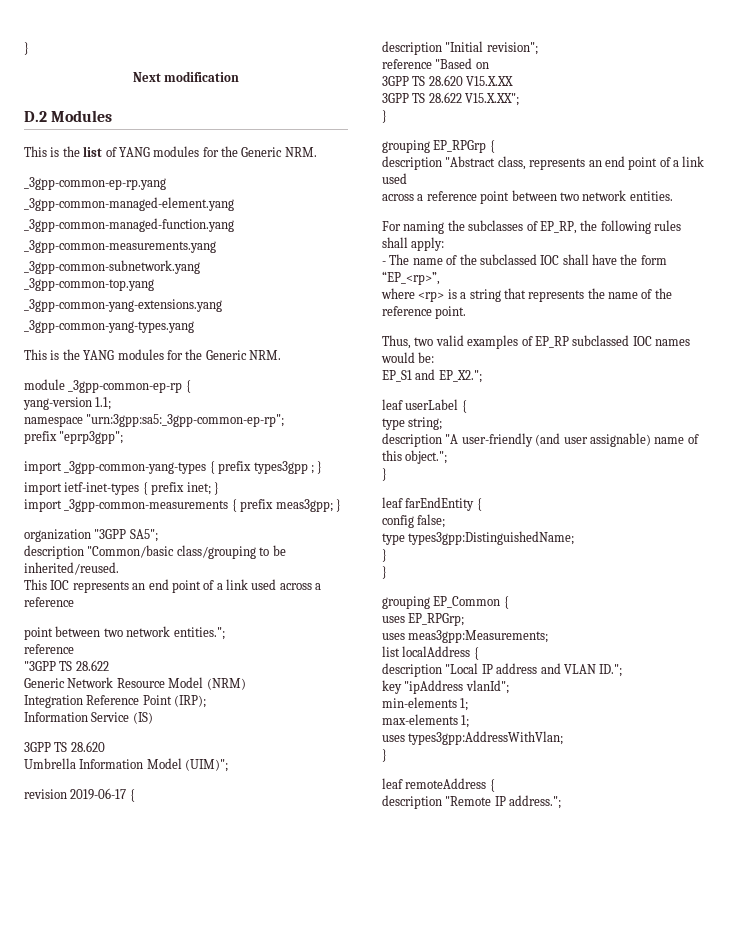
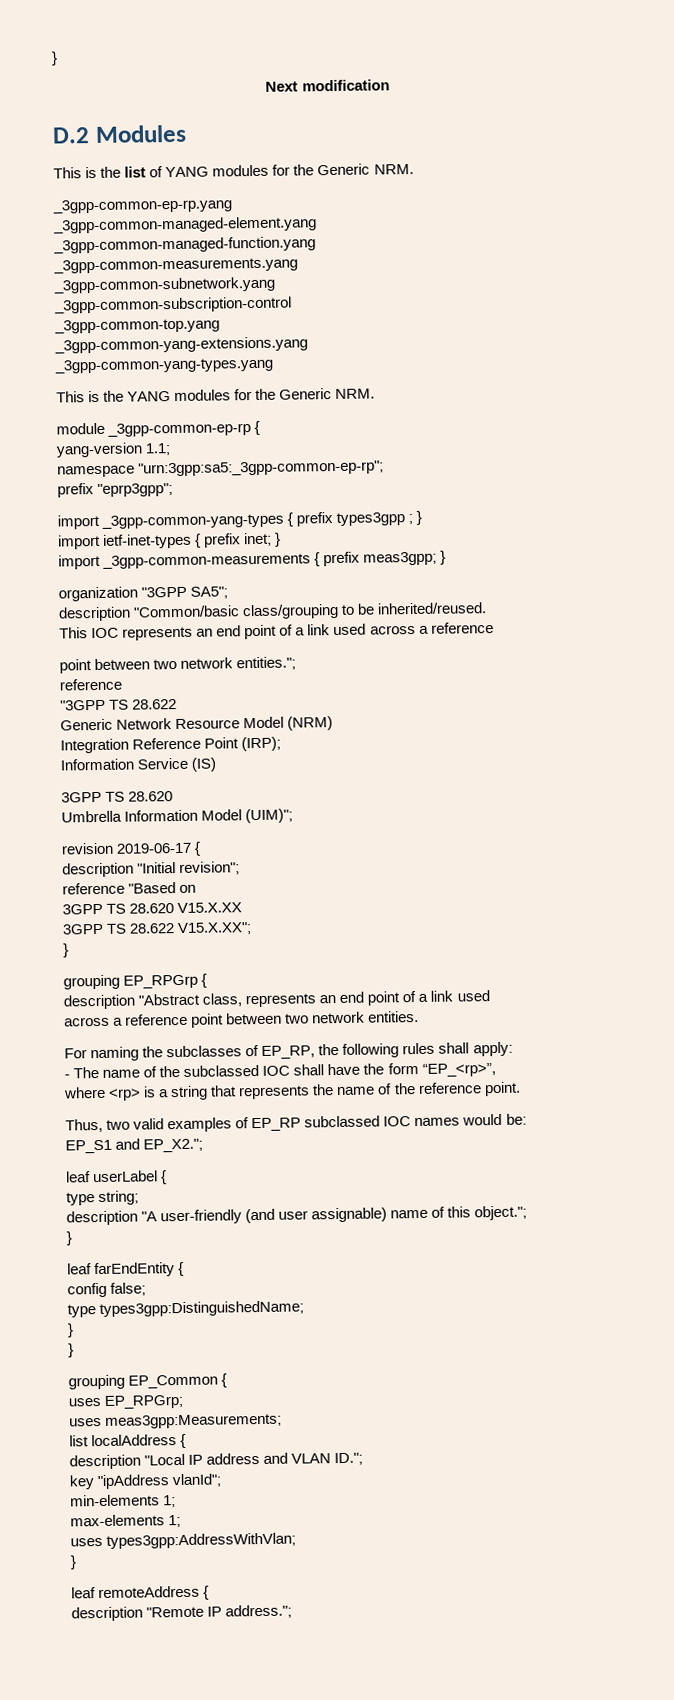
(200, 267) none -> [54,296,292,314] // _3gpp-common-subscription-control

